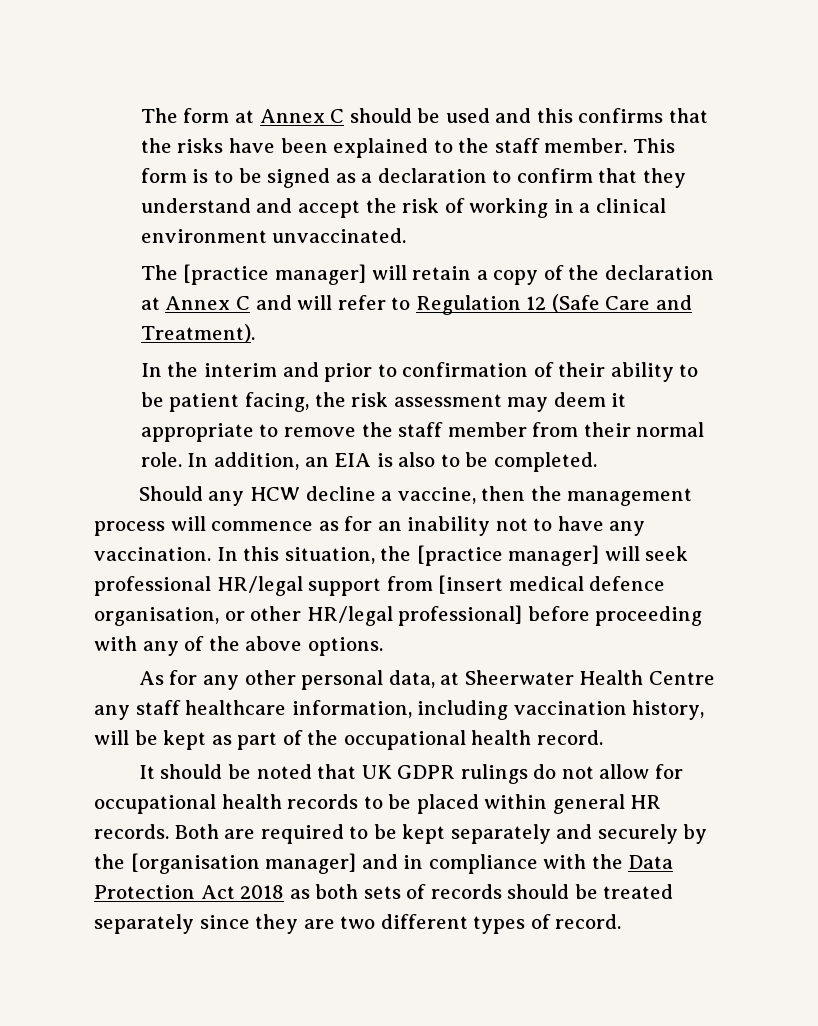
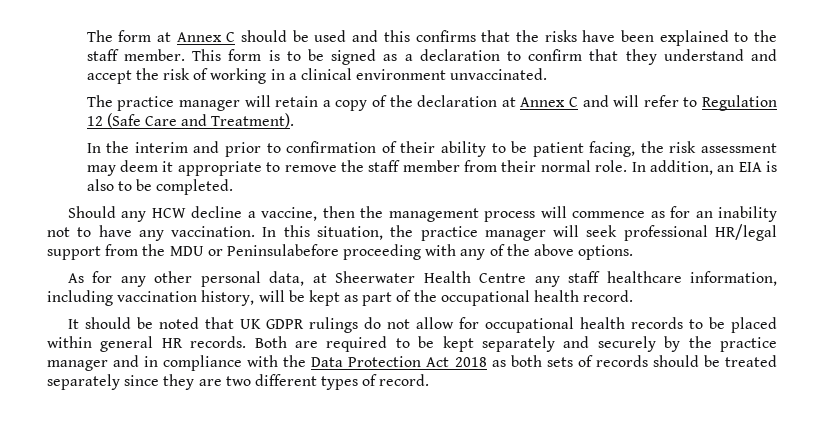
[183,264,366,285] [practice manager] -> [117,96,240,111] practice manager
[416,545,600,566] [practice manager] -> [420,226,546,241] practice manager
[438,575,666,594] [94,605,590,626] [insert medical defence organisation, or other HR/legal professional] before -> [142,244,339,256] the MDU or Peninsulabefore
[130,853,357,874] [organisation manager] -> [719,337,777,352] [47,360,108,371] practice manager

